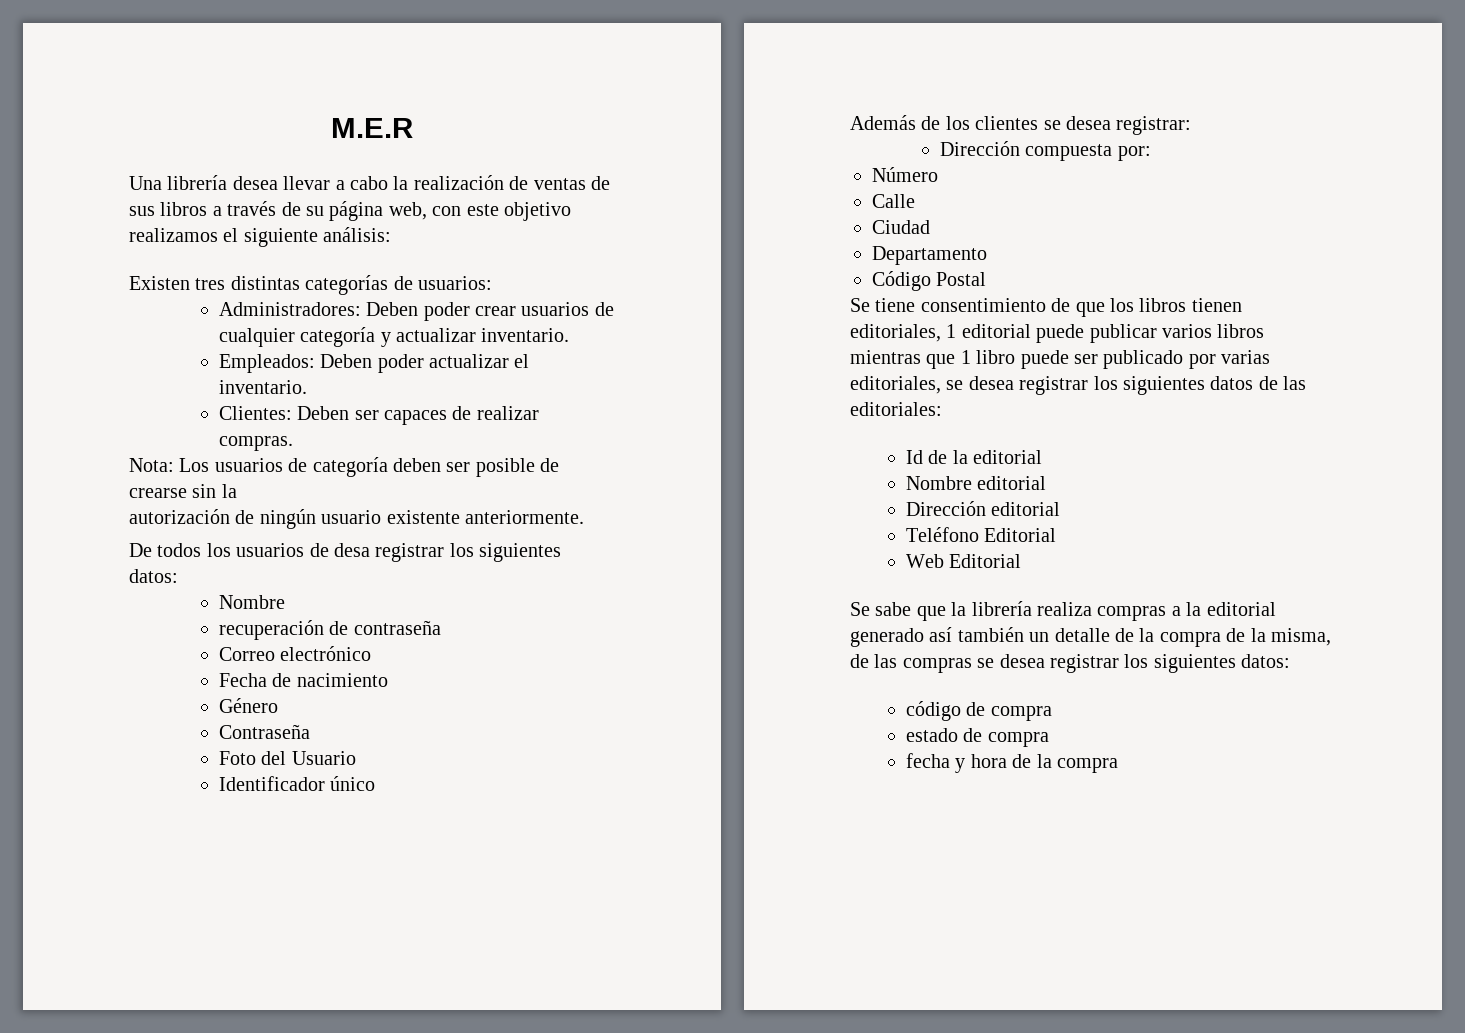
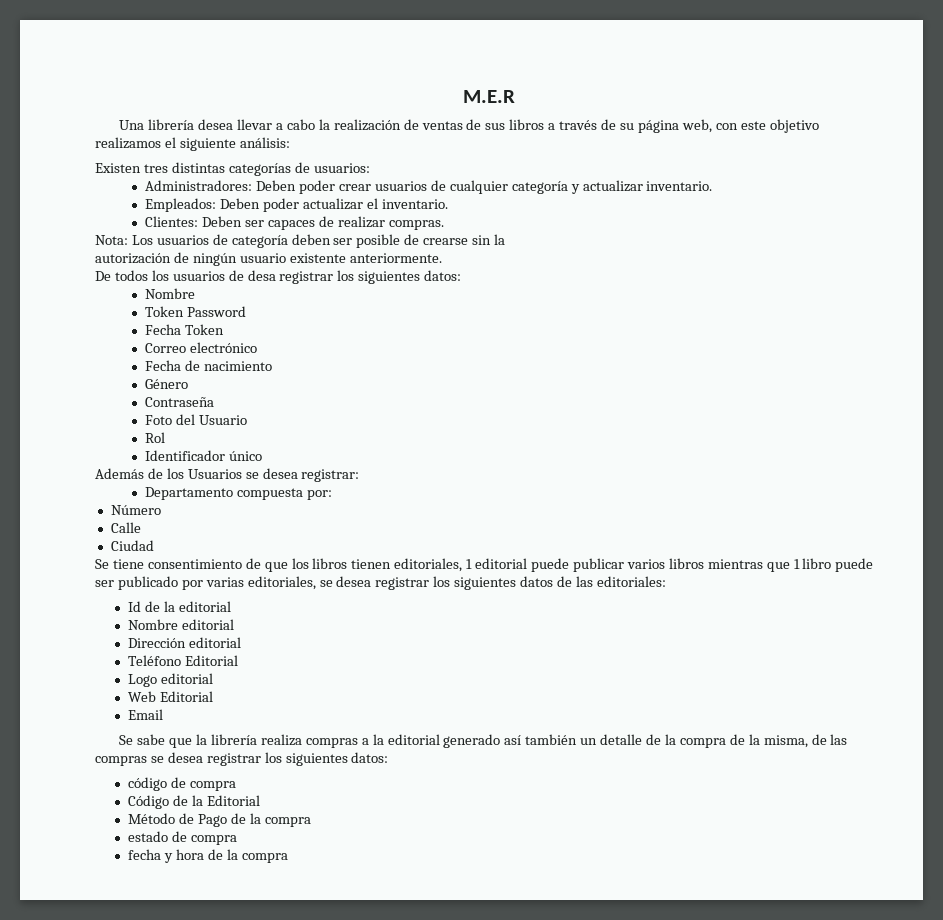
[218,620,441,640] recuperación de contraseña -> [145,306,247,317] [145,324,225,335] Token Password // Fecha Token
(356, 758) none -> [145,432,166,443] // Rol
[975,116,1039,130] clientes -> [187,469,242,479] Usuarios
[939,141,1020,156] Dirección -> [145,487,234,500] Departamento
[872,246,987,265] [872,271,987,291] // Departamento // Código Postal -> (154, 545) none
(1057, 535) none -> [128,673,214,687] // Logo editorial
(1022, 561) none -> [128,709,164,720] // Email
(1052, 713) none -> [128,795,260,809] [128,813,311,827] // Código de la Editorial // Método de Pago de la compra

